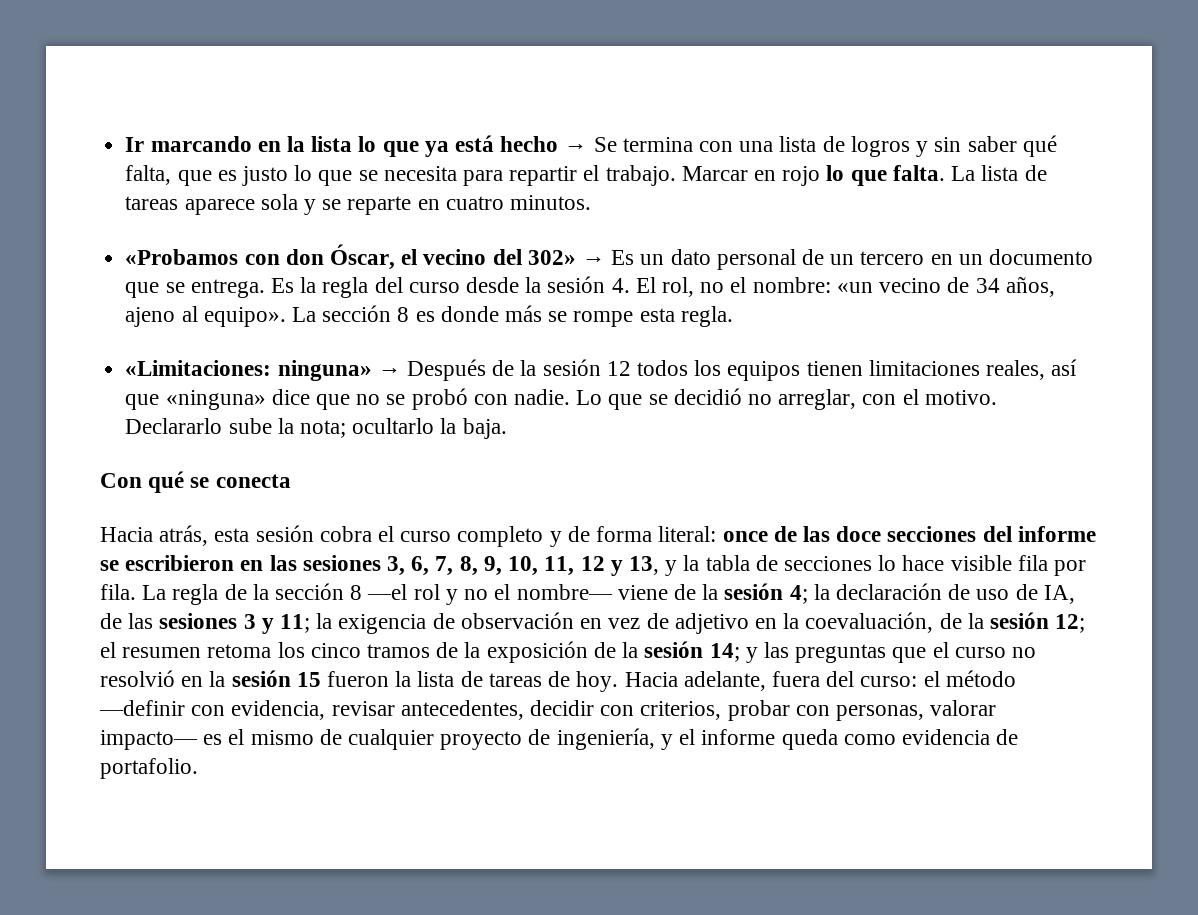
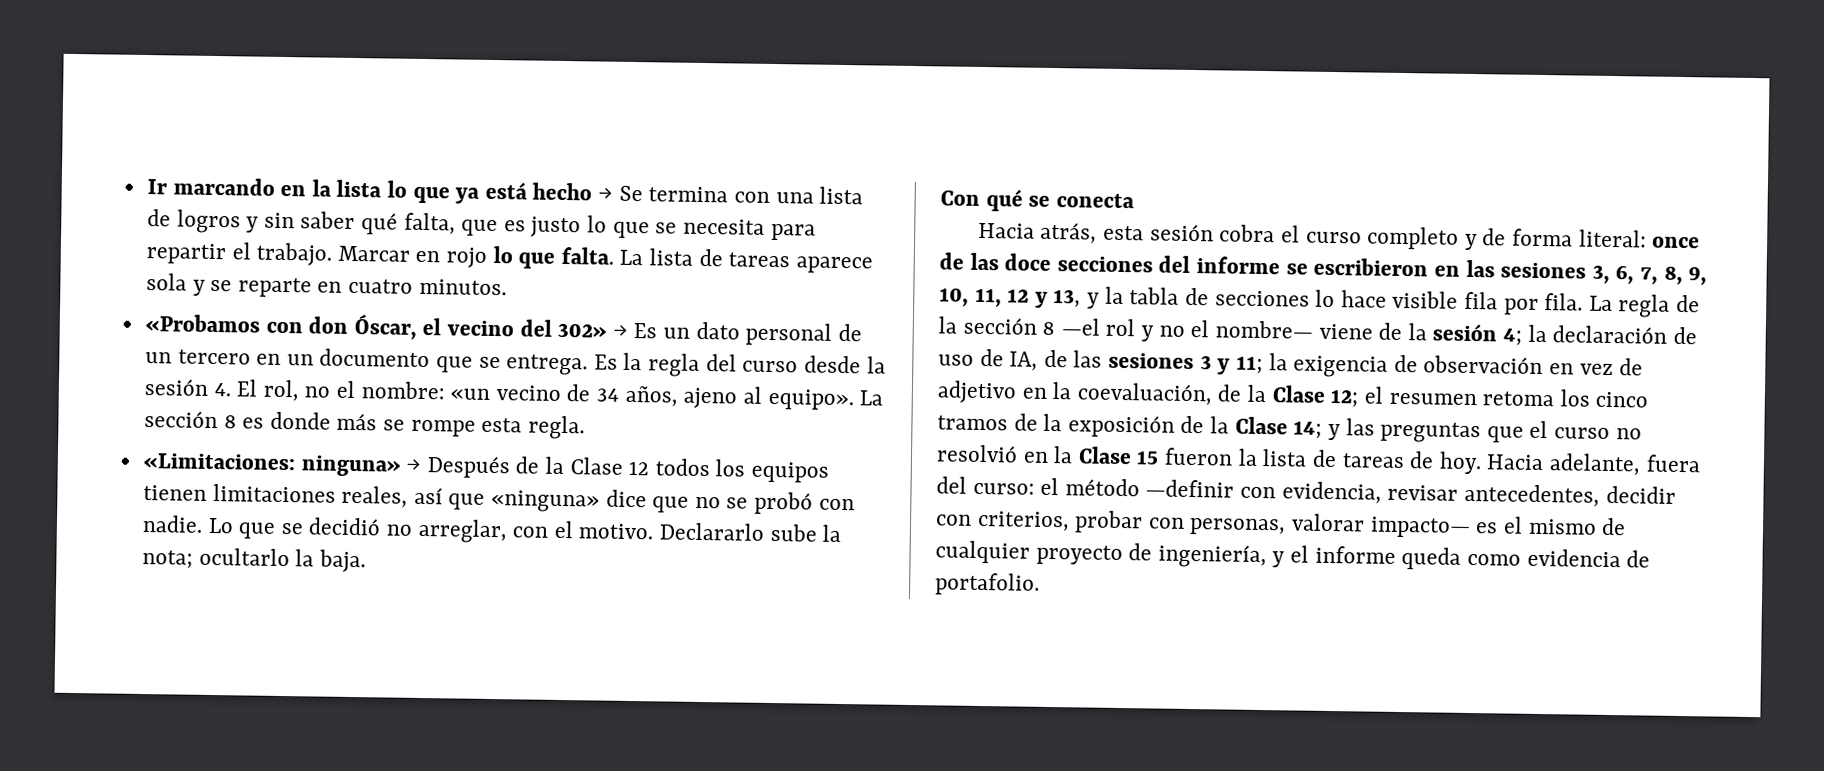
[542,359,601,376] sesión -> [569,457,623,475] Clase
[989,612,1049,629] sesión -> [1271,385,1326,403] Clase
[644,641,704,658] sesión -> [1234,416,1288,435] Clase
[231,670,291,687] sesión -> [1077,446,1132,465] Clase

